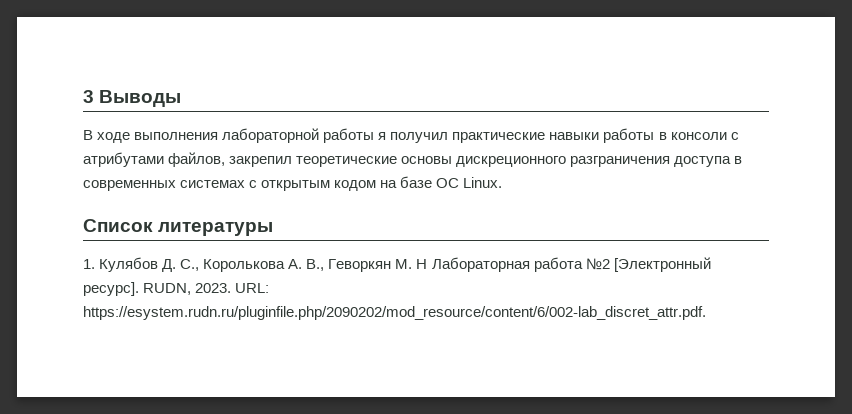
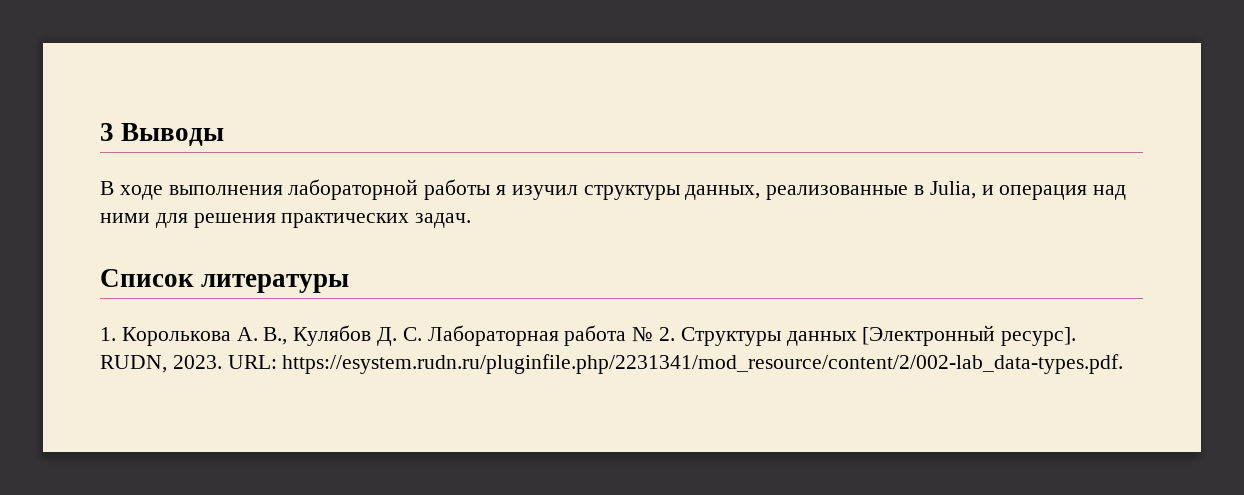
[390,128,739,143] [83,152,743,167] [83,176,503,191] [83,219,274,236] [83,257,610,272] получил практические навыки работы в консоли с атрибутами файлов, закрепил теоретические основы дискреционного разграничения доступа в современных системах с открытым кодом на базе ОС Linux. // Список литературы // 1. Кулябов Д. С., Королькова А. В., Геворкян М. Н Лабораторная работа №2 -> [511,181,1127,200] [100,213,472,228] [100,269,350,293] [100,325,857,346] изучил структуры данных, реализованные в Julia, и операция над ними для решения практических задач. // Список литературы // 1. Королькова А. В., Кулябов Д. С. Лабораторная работа № 2. Структуры данных
[83,306,706,320] https://esystem.rudn.ru/pluginfile.php/2090202/mod_resource/content/6/002-lab_discret_attr.pdf. -> [282,354,1124,374] https://esystem.rudn.ru/pluginfile.php/2231341/mod_resource/content/2/002-lab_data-types.pdf.

